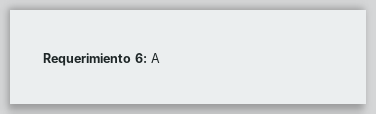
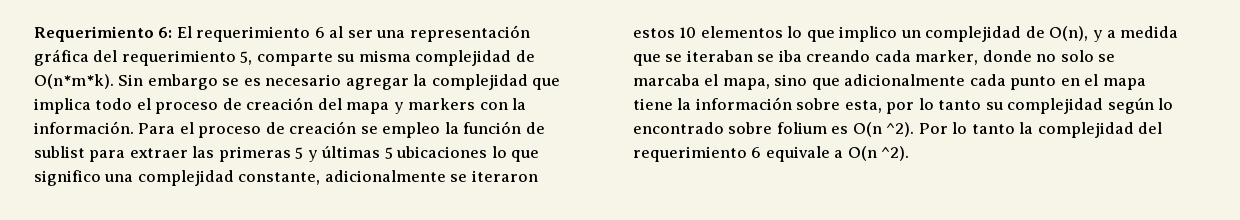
[151,53,160,63] A -> [176,25,530,42] [34,49,535,66] [34,74,561,90] [34,97,527,114] [34,121,545,138] [34,146,540,162] [34,170,538,186] [633,26,1179,42] [633,50,1116,66] [633,74,1146,90] [633,97,1174,114] [633,122,1163,138] [633,146,910,162] El requerimiento 6 al ser una representación gráfica del requerimiento 5, comparte su misma complejidad de O(n*m*k). Sin embargo se es necesario agregar la complejidad que implica todo el proceso de creación del mapa y markers con la información. Para el proceso de creación se empleo la función de sublist para extraer las primeras 5 y últimas 5 ubicaciones lo que significo una complejidad constante, adicionalmente se iteraron estos 10 elementos lo que implico un complejidad de O(n), y a medida que se iteraban se iba creando cada marker, donde no solo se marcaba el mapa, sino que adicionalmente cada punto en el mapa tiene la información sobre esta, por lo tanto su complejidad según lo encontrado sobre folium es O(n ^2). Por lo tanto la complejidad del requerimiento 6 equivale a O(n ^2).

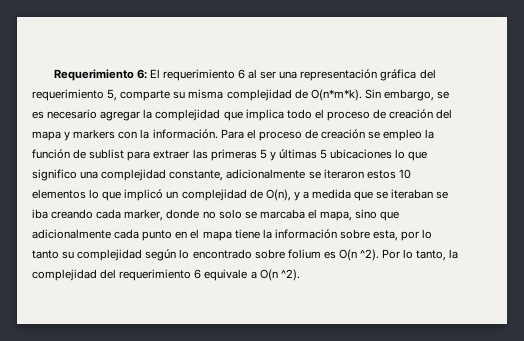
[147,74,218,90] embargo -> [383,89,434,101] embargo,
[839,26,898,42] implico -> [124,189,164,201] implicó
[971,124,1015,134] tanto -> [416,250,447,261] tanto,

